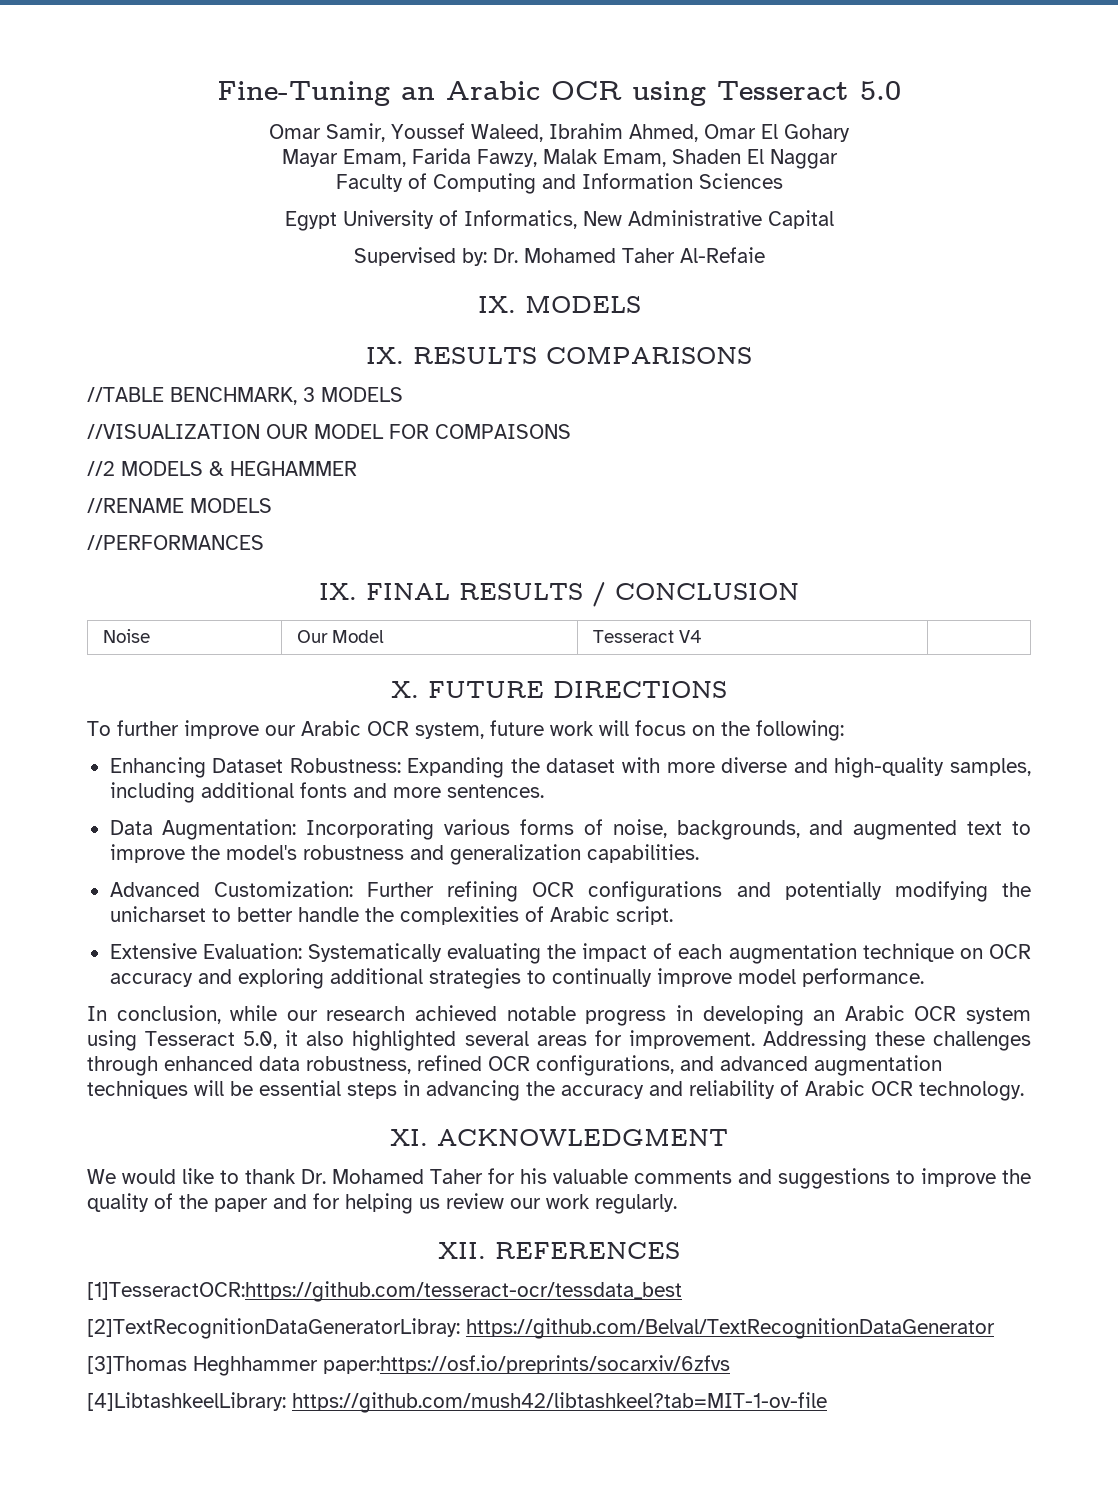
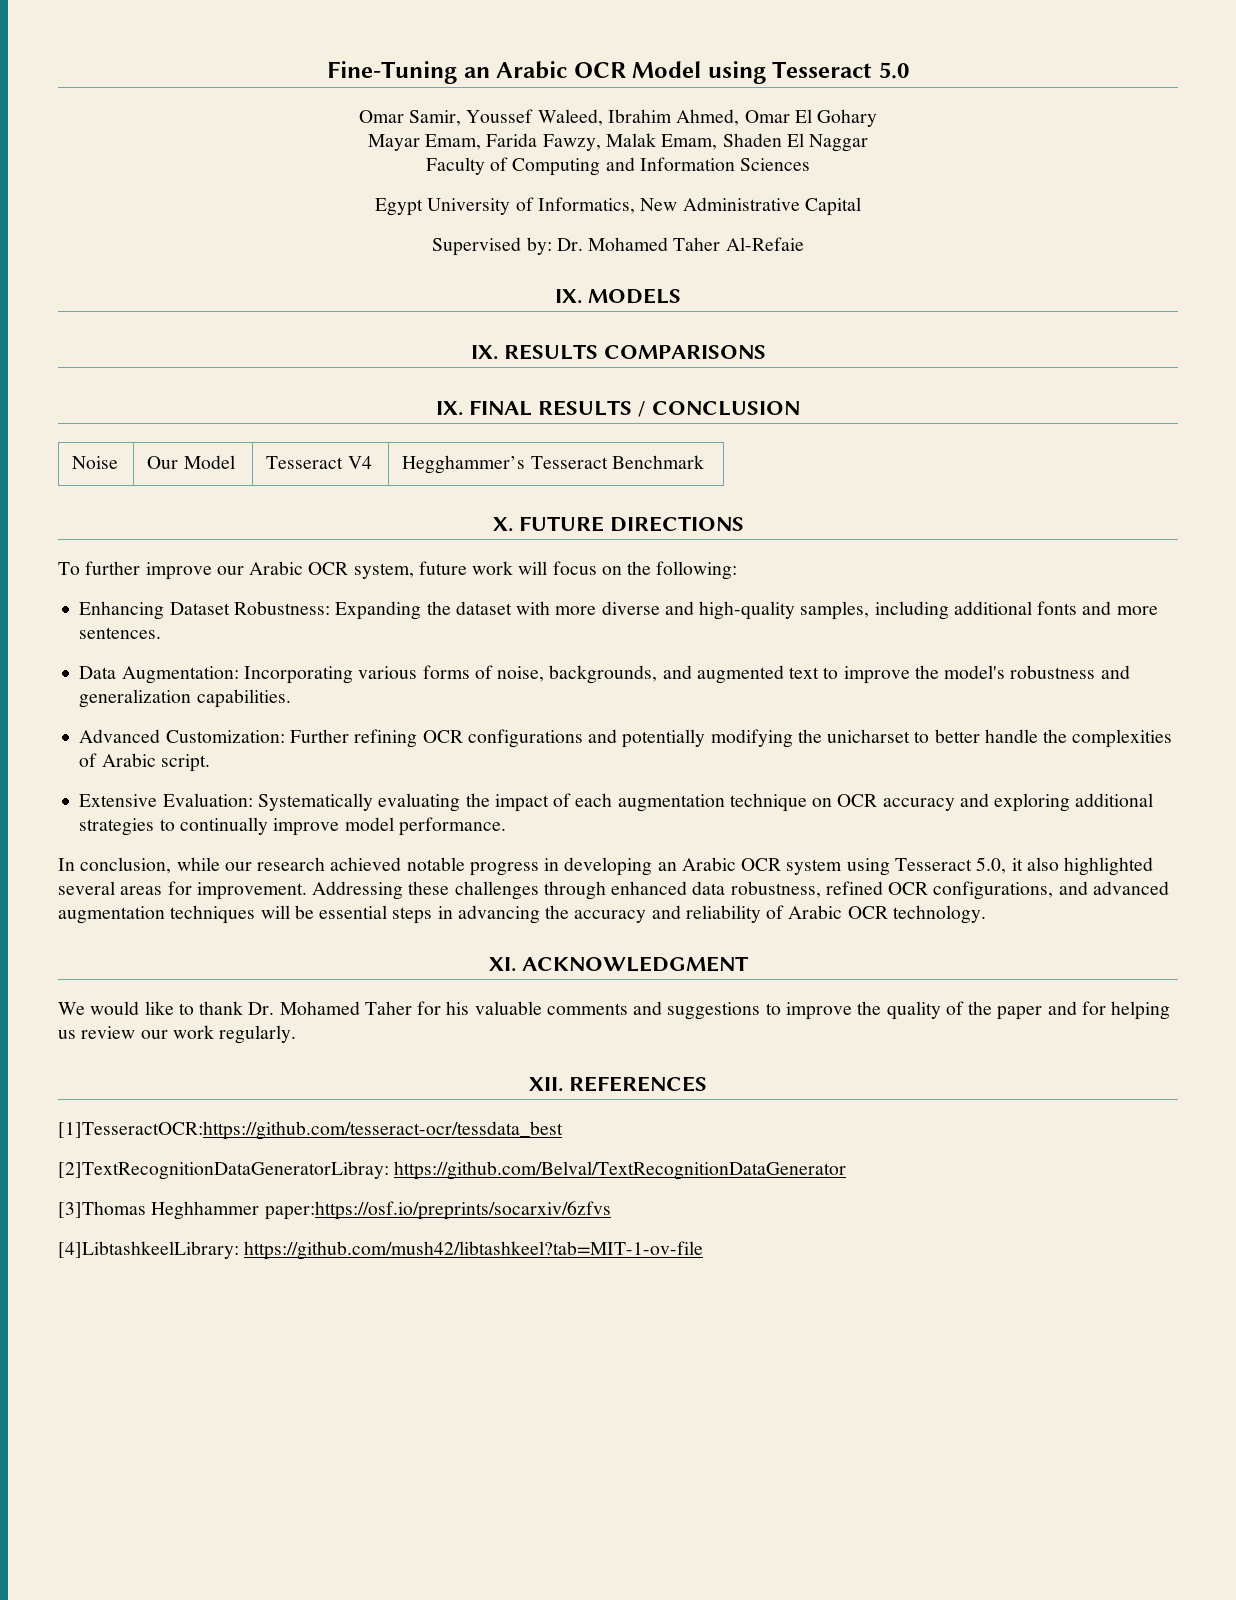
(622, 90) none -> [632,61,702,78] Model
[87,387,403,405] [87,424,571,439] [87,461,357,476] [87,498,272,513] [87,535,264,550] // //TABLE BENCHMARK, 3 MODELS // //VISUALIZATION OUR MODEL FOR COMPAISONS // //2 MODELS & HEGHAMMER // //RENAME MODELS // //PERFORMANCES -> (766, 352) none
(702, 636) none -> [402,455,704,474] Hegghammer’s Tesseract Benchmark

